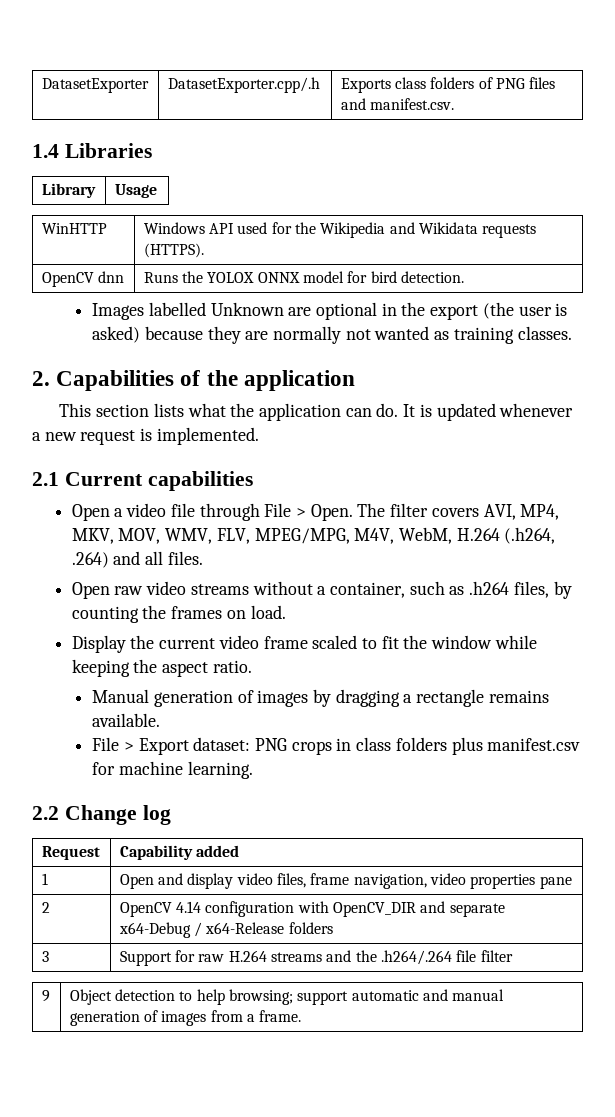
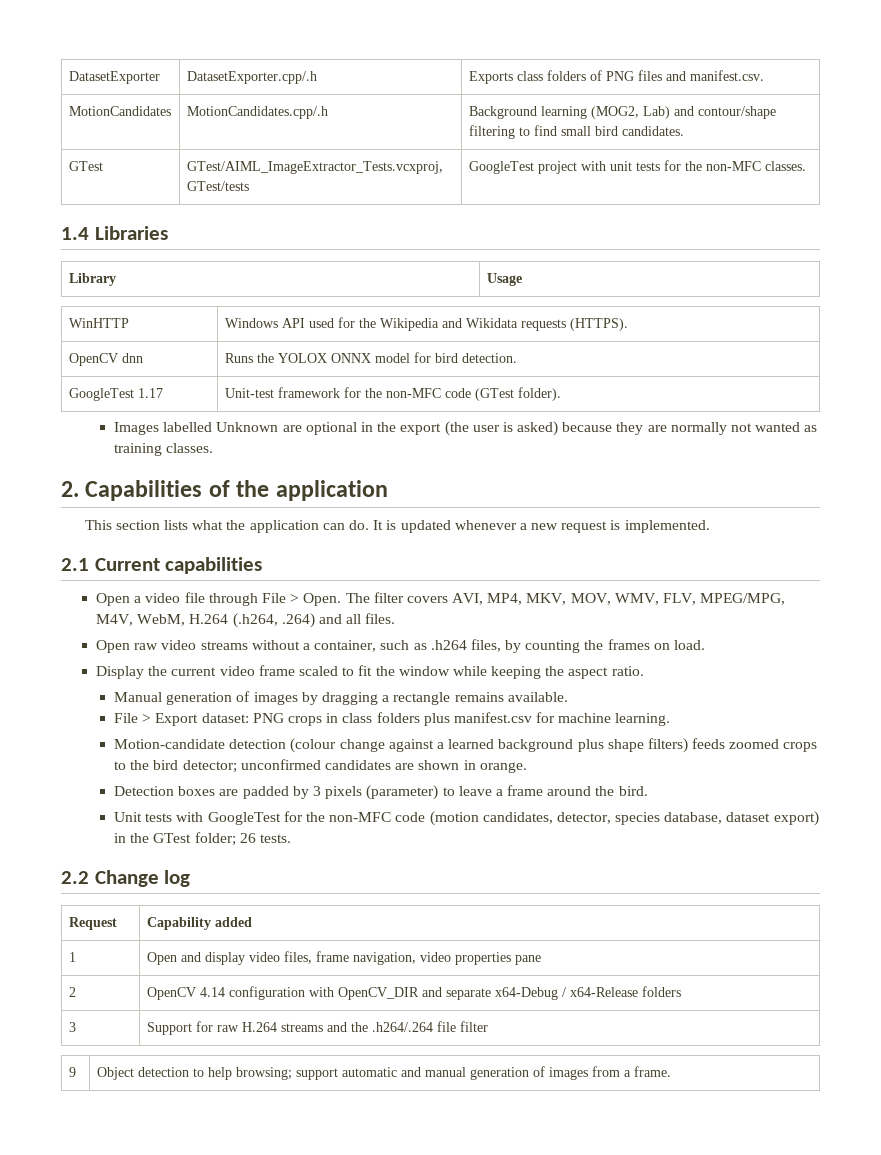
(455, 104) none -> [68,106,171,116] [186,106,328,119] [468,106,776,119] [468,125,684,139] [68,161,103,171] [186,161,443,174] [186,181,249,191] [468,160,806,174] // MotionCandidates | MotionCandidates.cpp/.h | Background learning (MOG2, Lab) and contour/shape filtering to find small bird candidates. // GTest | GTest/AIML_ImageExtractor_Tests.vcxproj, GTest/tests | GoogleTest project with unit tests for the non-MFC classes.
(464, 277) none -> [68,388,163,401] [224,387,561,401] // GoogleTest 1.17 | Unit-test framework for the non-MFC code (GTest folder).
(253, 770) none -> [114,738,818,753] [114,759,527,773] [114,785,648,800] [114,811,819,826] [114,832,291,846] // Motion-candidate detection (colour change against a learned background plus shape filters) feeds zoomed crops to the bird detector; unconfirmed candidates are shown in orange. // Detection boxes are padded by 3 pixels (parameter) to leave a frame around the bird. // Unit tests with GoogleTest for the non-MFC code (motion candidates, detector, species database, dataset export) in the GTest folder; 26 tests.

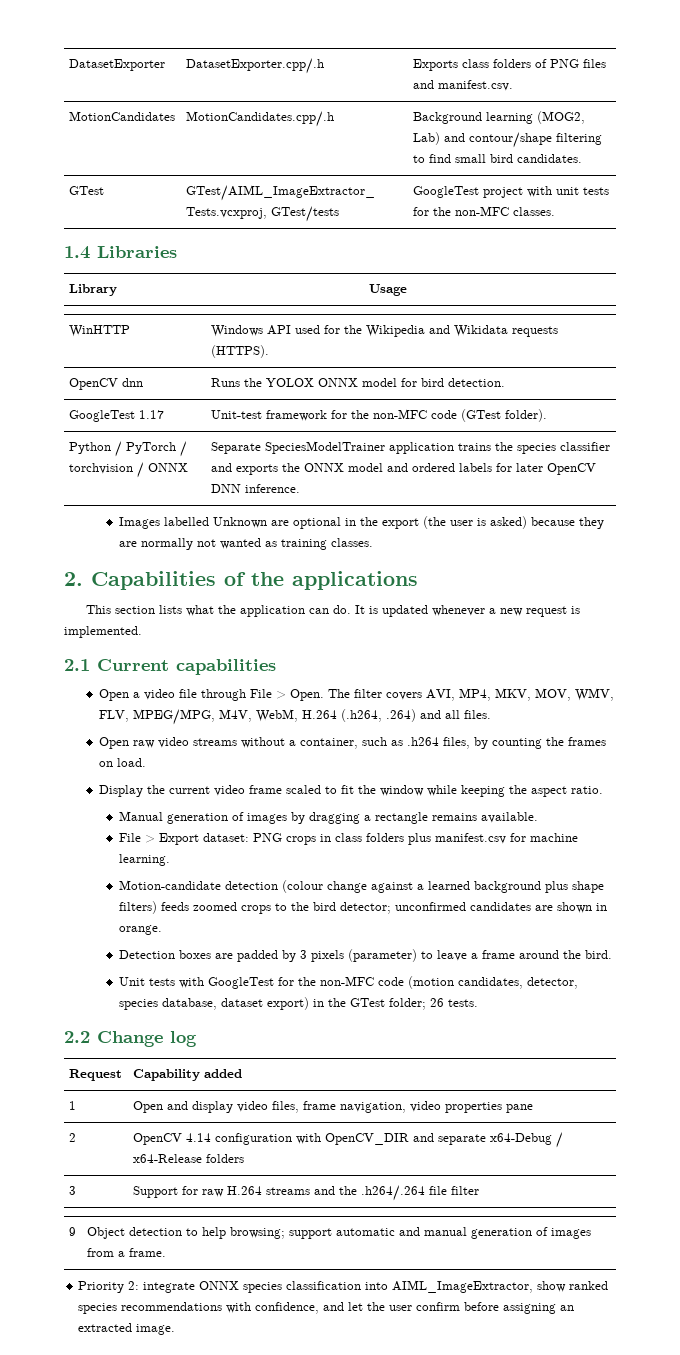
(561, 394) none -> [69,441,188,457] [69,462,189,478] [211,441,611,454] [211,463,597,475] [211,484,301,493] // Python / PyTorch / torchvision / ONNX | Separate SpeciesModelTrainer application trains the species classifier and exports the ONNX model and ordered labels for later OpenCV DNN inference.
[275,480,388,501] application -> [292,571,418,590] applications
(671, 1071) none -> [78,1280,609,1293] [78,1302,575,1314] [78,1323,176,1335] // Priority 2: integrate ONNX species classification into AIML_ImageExtractor, show ranked species recommendations with confidence, and let the user confirm before assigning an extracted image.

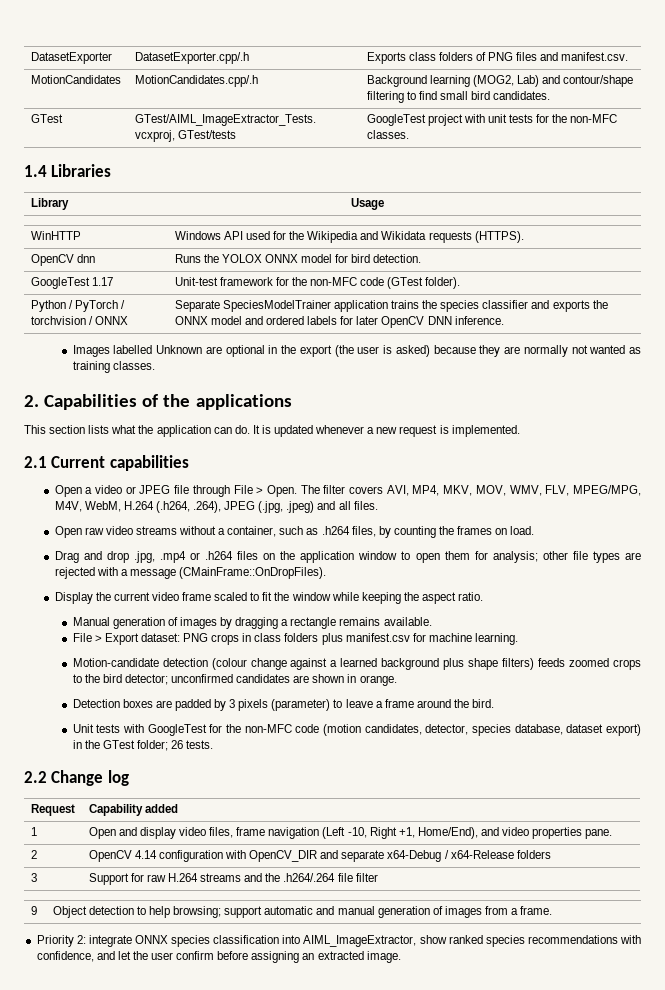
(175, 694) none -> [125,485,171,494] or JPEG
[385,709,416,722] .264) -> [193,501,315,513] .264), JPEG (.jpg, .jpeg)
(146, 762) none -> [54,551,642,563] [54,567,327,579] // Drag and drop .jpg, .mp4 or .h264 files on the application window to open them for analysis; other file types are rejected with a message (CMainFrame::OnDropFiles).
[340,1102,407,1113] navigation, -> [268,827,499,839] navigation (Left -10, Right +1, Home/End), and
[506,1104,534,1113] pane -> [585,829,613,839] pane.

